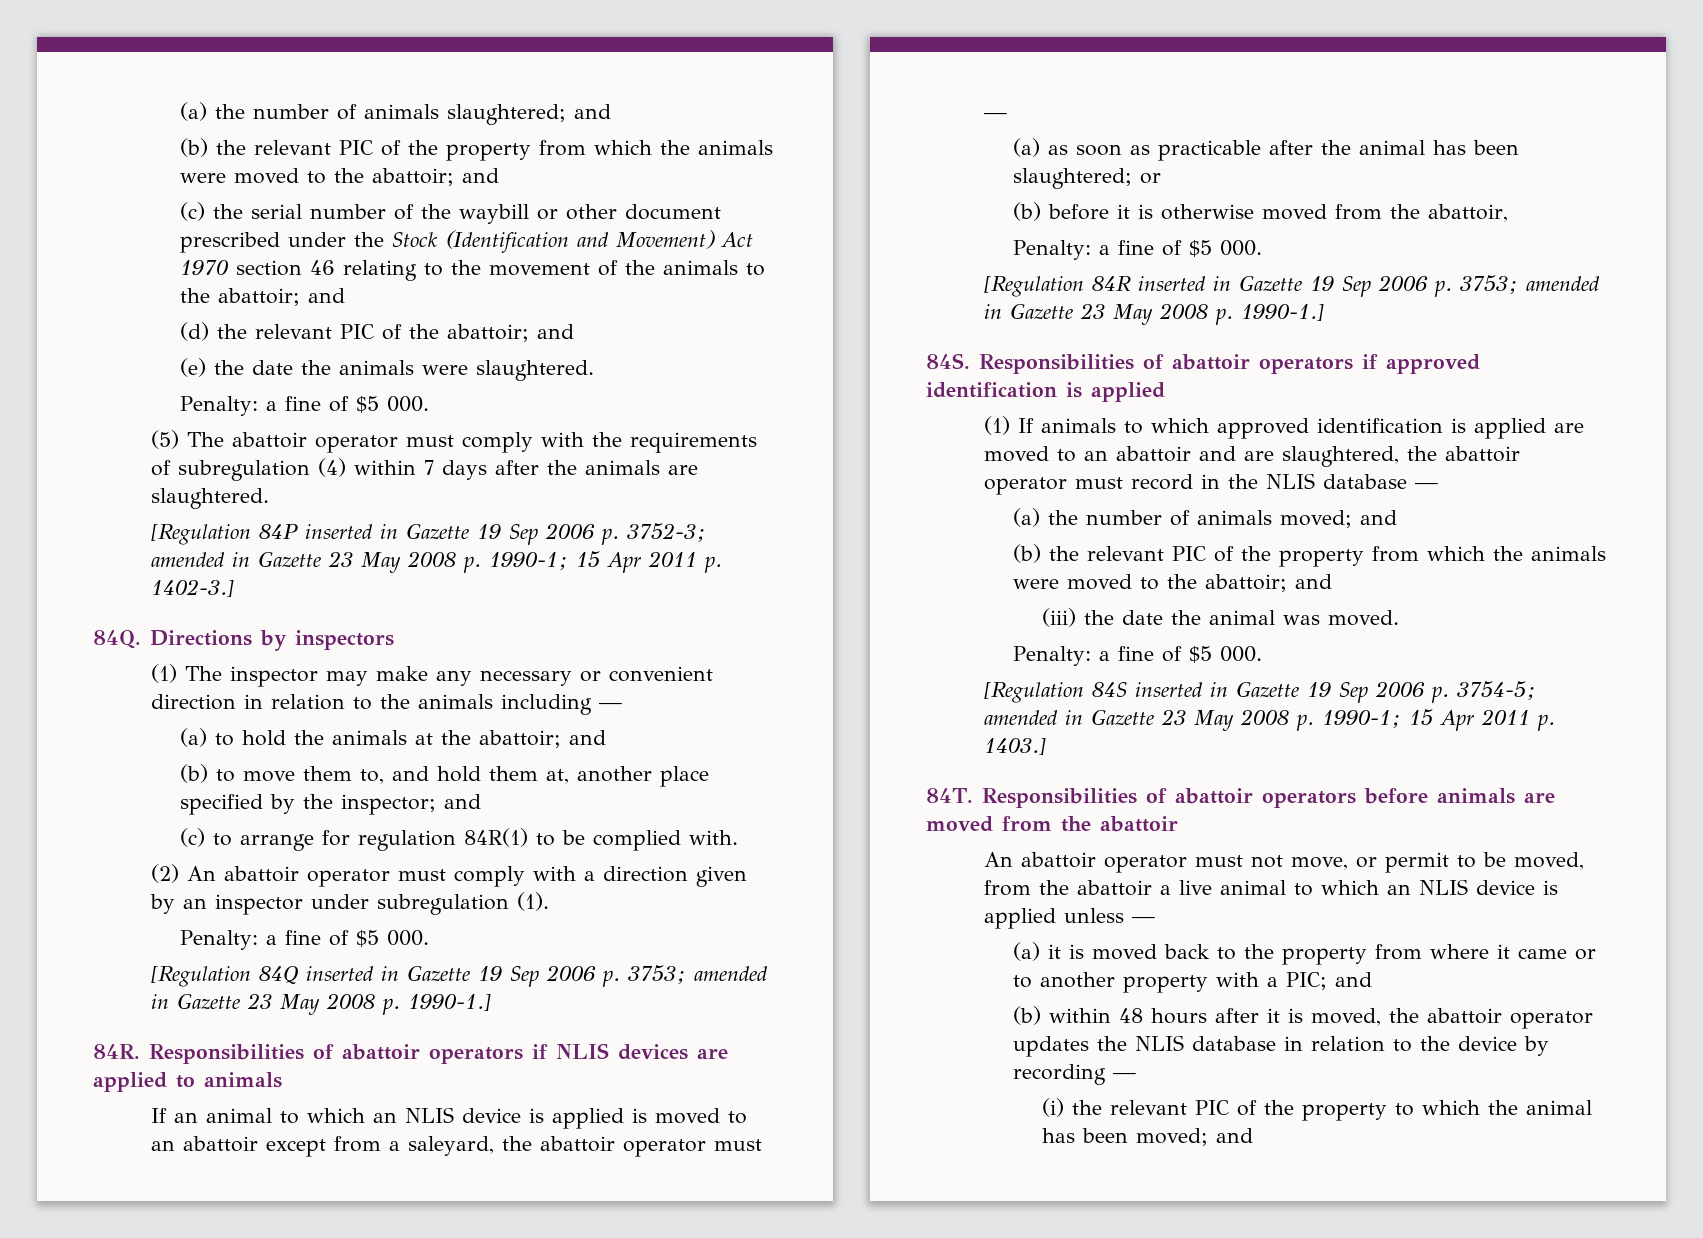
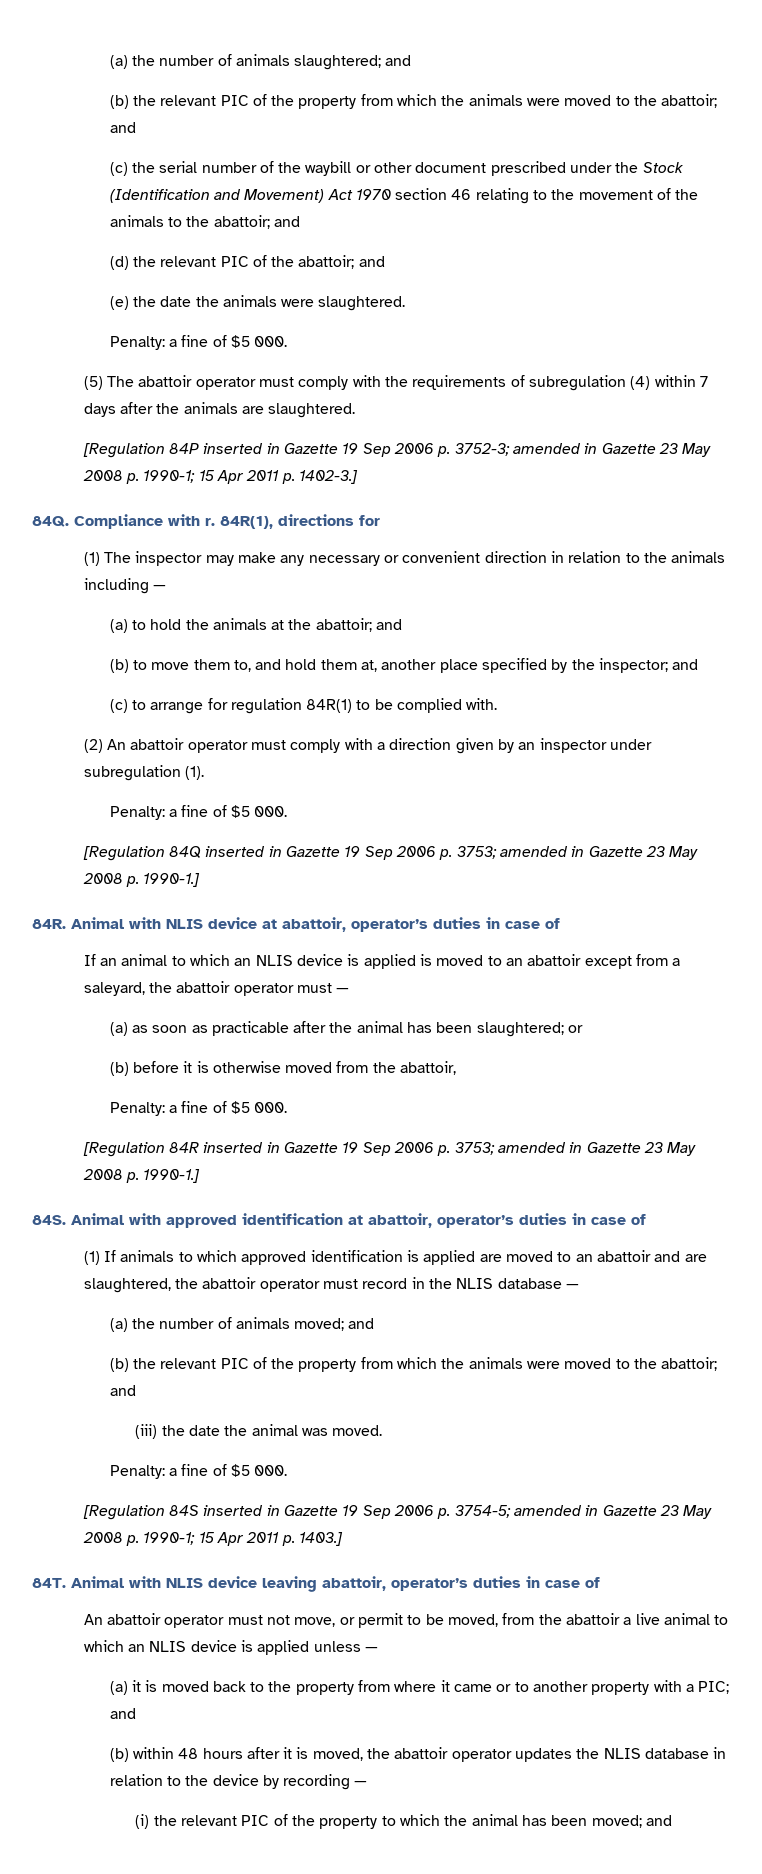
[150,630,394,651] Directions by inspectors -> [74,514,380,529] Compliance with r. 84R(1), directions for
[149,1043,728,1064] [93,1072,282,1092] Responsibilities of abattoir operators if NLIS devices are applied to animals -> [71,917,560,932] Animal with NLIS device at abattoir, operator’s duties in case of
[979,354,1480,374] [926,382,1165,402] Responsibilities of abattoir operators if approved identification is applied -> [71,1213,646,1228] Animal with approved identification at abattoir, operator’s duties in case of
[981,788,1555,808] [926,816,1178,832] Responsibilities of abattoir operators before animals are moved from the abattoir -> [71,1576,600,1592] Animal with NLIS device leaving abattoir, operator’s duties in case of

